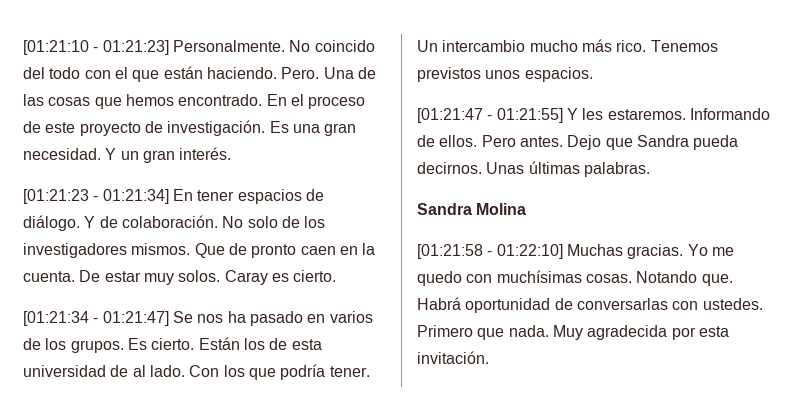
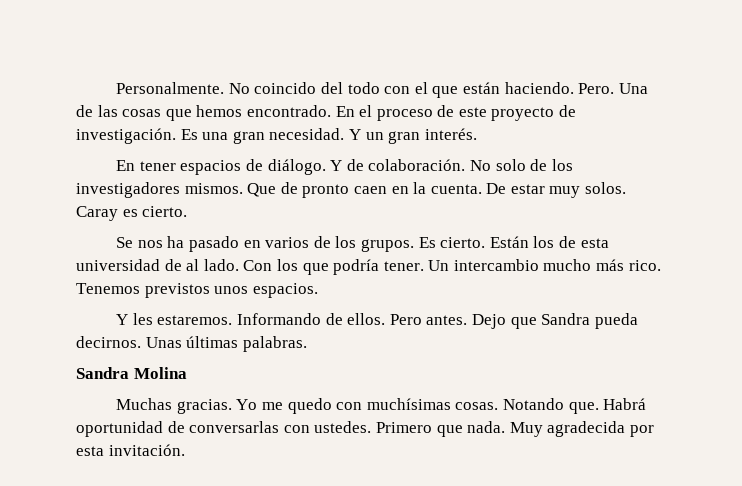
[23,40,169,55] [01:21:10 - 01:21:23] -> (116, 88) none
[23,189,169,204] [01:21:23 - 01:21:34] -> (477, 134) none
[23,311,169,326] [01:21:34 - 01:21:47] -> (188, 211) none
[417,108,563,123] [01:21:47 - 01:21:55] -> (318, 290) none
[417,244,563,259] [01:21:58 - 01:22:10] -> (187, 373) none

